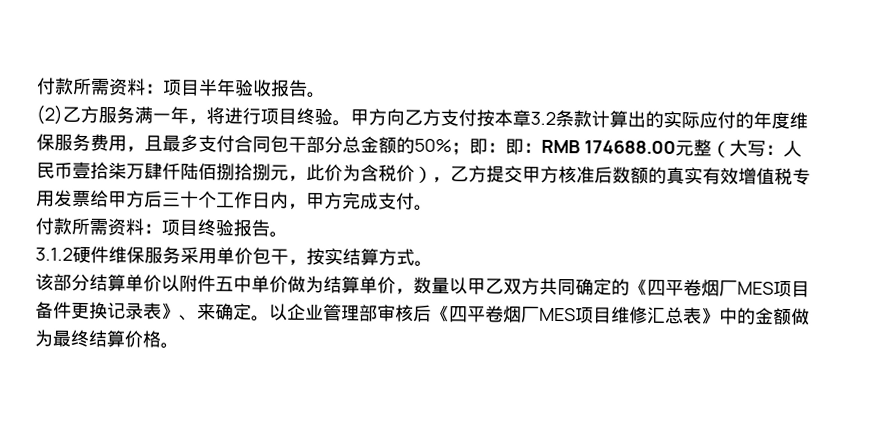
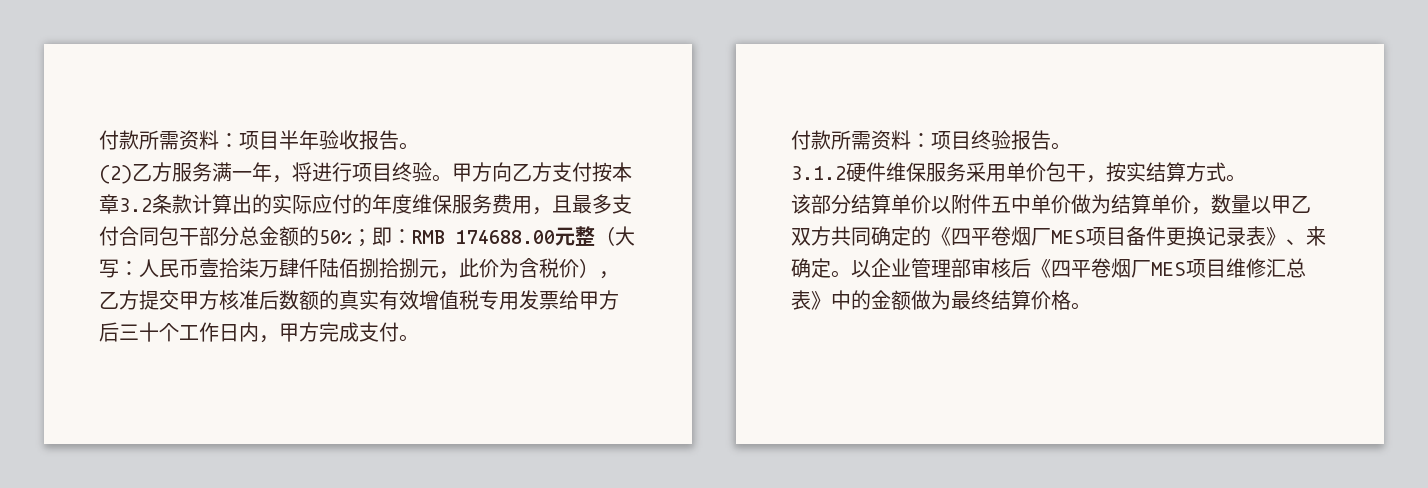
[505,138,542,155] 即： -> (412, 236) none

